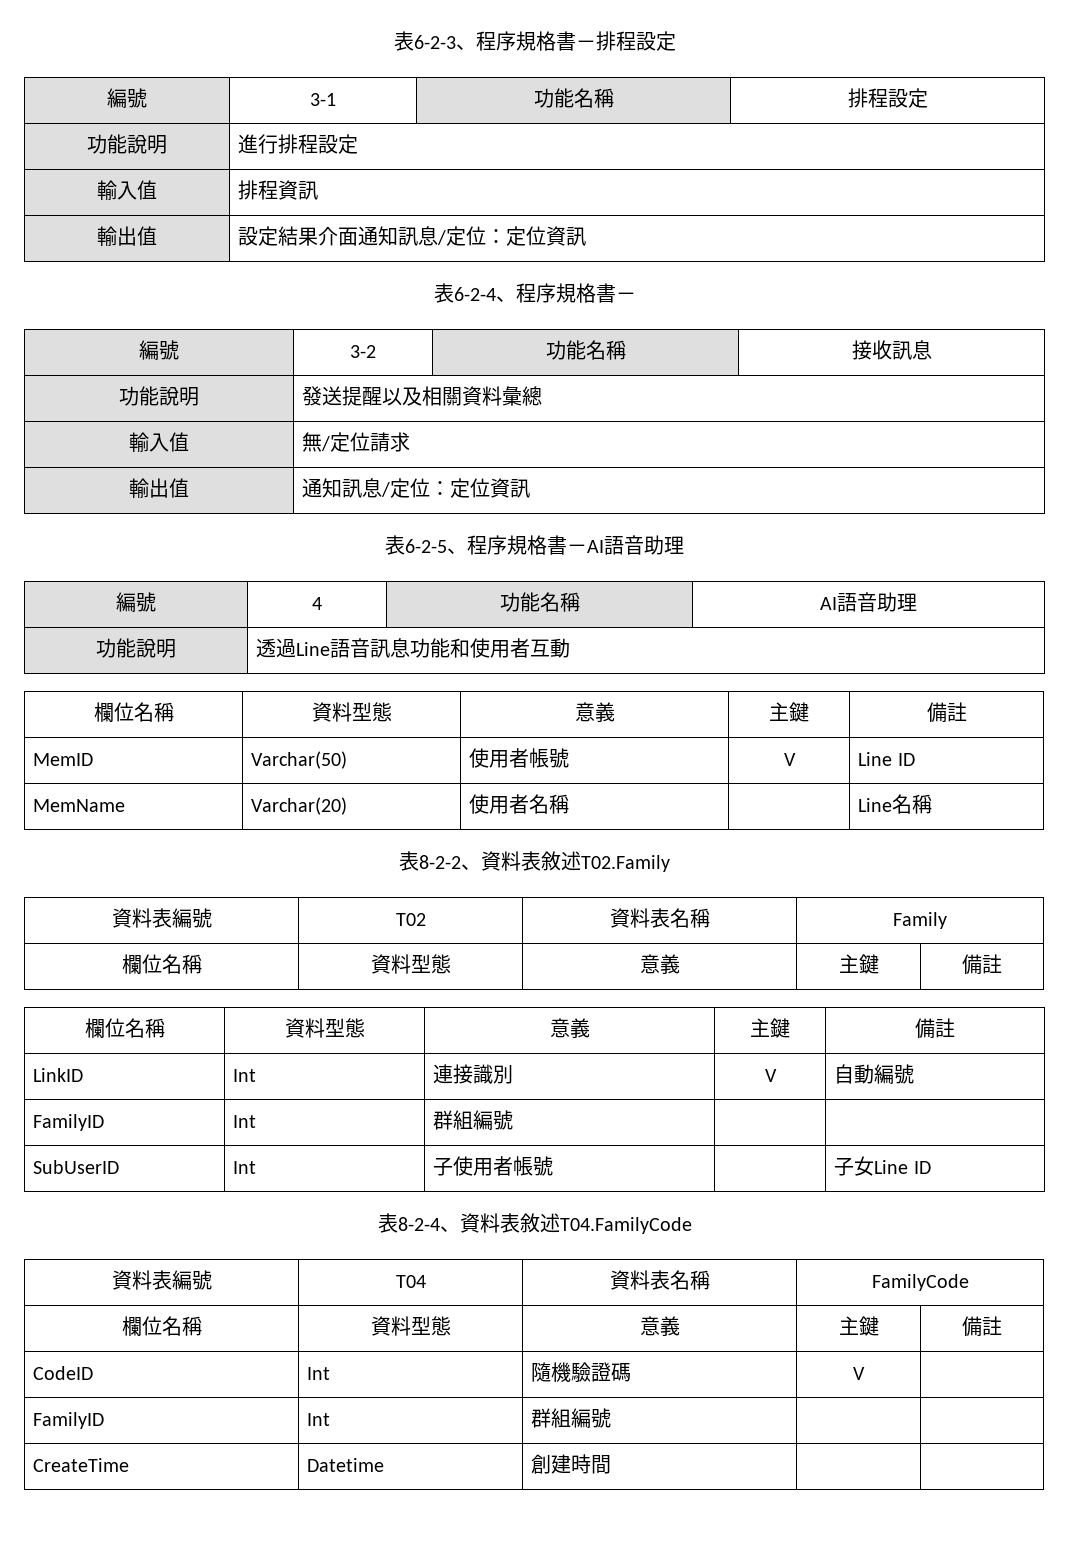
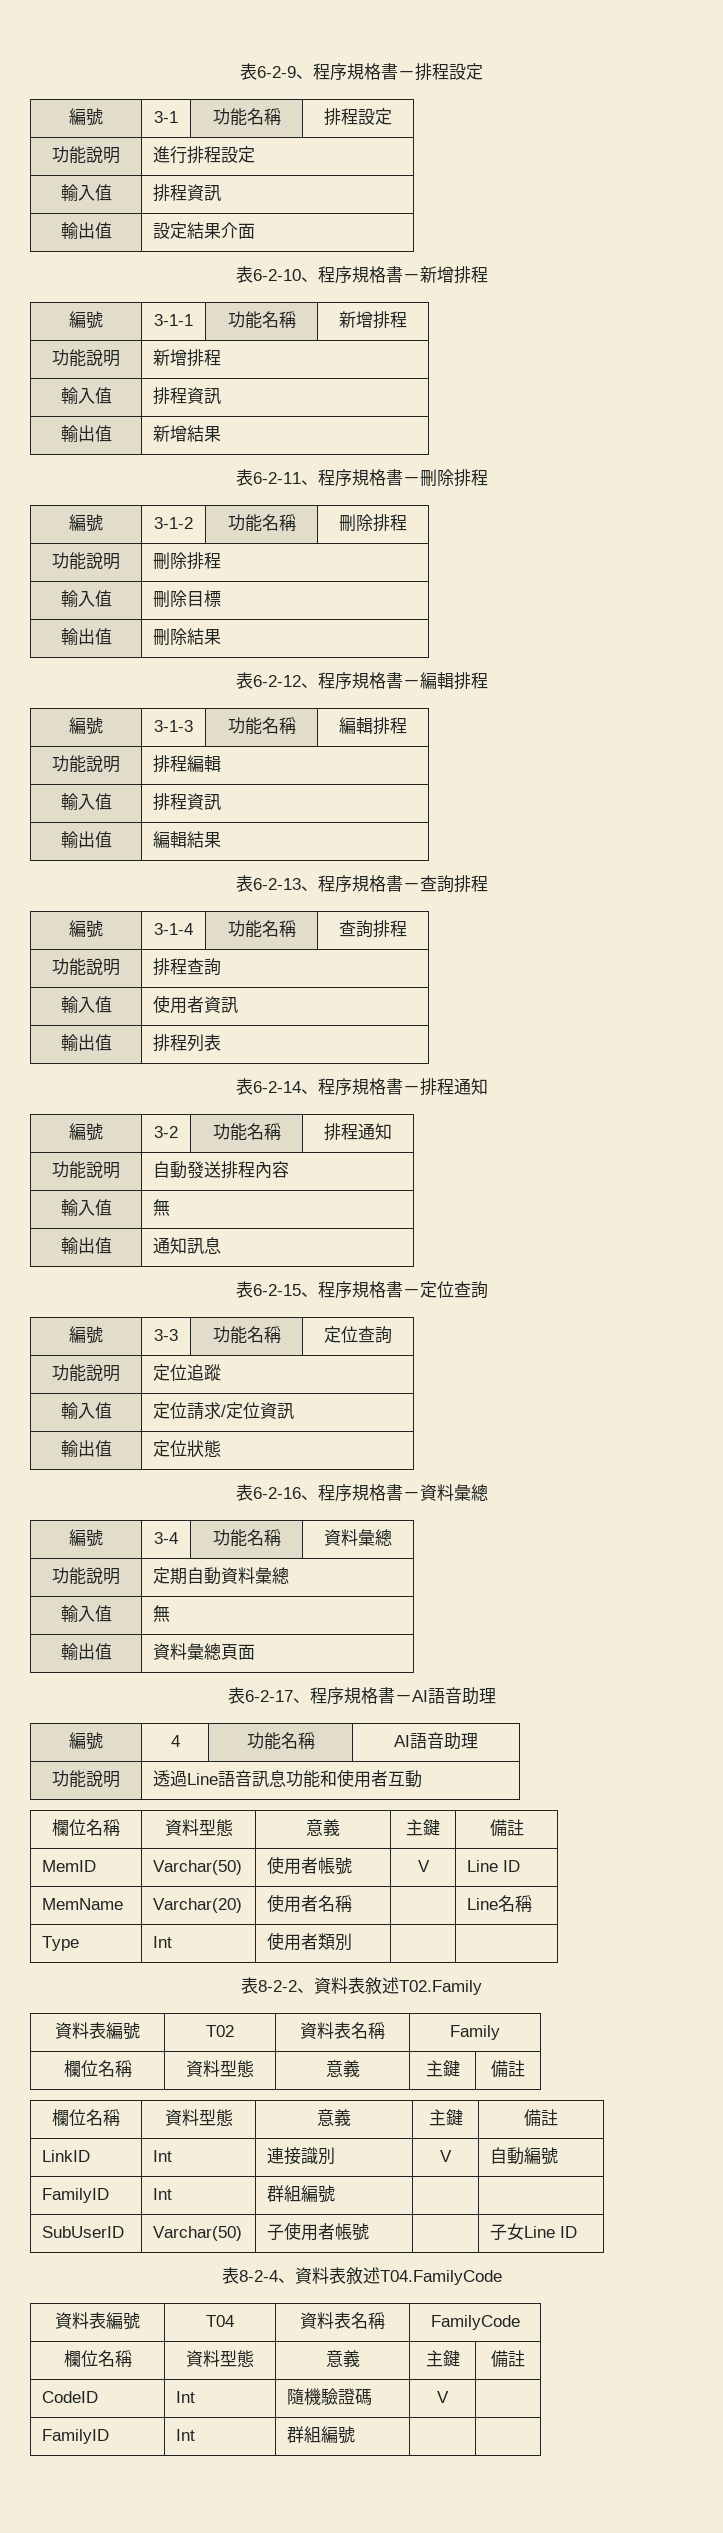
[393,31,456,51] 表6-2-3 -> [240,63,296,80] 表6-2-9
[358,226,587,246] [433,283,636,303] 通知訊息/定位：定位資訊 // 表6-2-4、程序規格書－ -> [235,266,488,284] [69,311,103,329] [154,314,193,326] [227,311,296,329] [339,311,407,329] [52,349,120,367] [153,349,222,367] [60,387,112,404] [153,387,222,405] [60,425,112,442] [153,425,222,442] [235,469,488,487] [69,514,103,532] [154,517,193,529] [227,514,296,532] [339,514,407,532] [52,552,120,570] [153,552,222,570] [60,590,112,607] [153,590,222,608] [60,628,112,645] [153,628,222,646] [235,672,488,690] [69,717,103,735] [154,720,193,732] [227,717,296,735] [339,717,407,735] [52,755,120,773] [153,755,222,773] [60,793,112,810] [153,793,222,811] [60,831,112,848] [153,831,222,848] [235,875,488,893] [69,920,103,938] [154,923,193,935] [227,920,296,938] [339,920,407,938] [52,958,120,976] [153,958,222,976] [60,996,112,1013] [153,995,239,1014] [60,1034,112,1051] [153,1034,222,1052] [235,1078,488,1096] // 表6-2-10、程序規格書－新增排程 // 編號 | 3-1-1 | 功能名稱 | 新增排程 // 功能說明 | 新增排程 // 輸入值 | 排程資訊 // 輸出值 | 新增結果 // 表6-2-11、程序規格書－刪除排程 // 編號 | 3-1-2 | 功能名稱 | 刪除排程 // 功能說明 | 刪除排程 // 輸入值 | 刪除目標 // 輸出值 | 刪除結果 // 表6-2-12、程序規格書－編輯排程 // 編號 | 3-1-3 | 功能名稱 | 編輯排程 // 功能說明 | 排程編輯 // 輸入值 | 排程資訊 // 輸出值 | 編輯結果 // 表6-2-13、程序規格書－查詢排程 // 編號 | 3-1-4 | 功能名稱 | 查詢排程 // 功能說明 | 排程查詢 // 輸入值 | 使用者資訊 // 輸出值 | 排程列表 // 表6-2-14、程序規格書－排程通知
[851,340,932,360] [119,386,199,406] [302,386,463,406] 接收訊息 // 功能說明 | 發送提醒以及相關 -> [324,1123,392,1141] [52,1161,120,1179] [153,1161,290,1179] [60,1199,112,1216] [153,1199,171,1216] [60,1237,112,1254] [153,1237,222,1255] [235,1281,488,1299] [69,1326,103,1344] [154,1329,178,1341] [212,1326,281,1344] [324,1326,392,1344] [52,1364,120,1382] [153,1364,222,1381] [60,1402,112,1419] [153,1402,295,1420] [60,1440,112,1457] [153,1440,222,1457] [235,1484,488,1502] [69,1529,103,1547] [154,1532,178,1544] [212,1529,281,1547] [324,1529,392,1546] [52,1567,120,1585] [153,1567,222,1585] 排程通知 // 功能說明 | 自動發送排程內容 // 輸入值 | 無 // 輸出值 | 通知訊息 // 表6-2-15、程序規格書－定位查詢 // 編號 | 3-3 | 功能名稱 | 定位查詢 // 功能說明 | 定位追蹤 // 輸入值 | 定位請求/定位資訊 // 輸出值 | 定位狀態 // 表6-2-16、程序規格書－資料彙總 // 編號 | 3-4 | 功能名稱 | 資料彙總 // 功能說明 | 定期自動
[321,432,411,452] [129,478,189,499] [302,478,531,498] [385,535,447,555] /定位請求 // 輸出值 | 通知訊息/定位：定位資訊 // 表6-2-5 -> [60,1643,112,1660] [153,1643,256,1660] [227,1687,293,1704] // 輸出值 | 資料彙總頁面 // 表6-2-17
(933, 804) none -> [42,1936,80,1951] [153,1936,173,1948] [267,1932,353,1951] // Type | Int | 使用者類別 | |
[233,1161,257,1174] Int -> [153,2226,243,2241] Varchar(50)
[33,1458,130,1472] [307,1458,385,1472] [531,1454,612,1474] // CreateTime | Datetime | 創建時間 | | -> (356, 2435) none

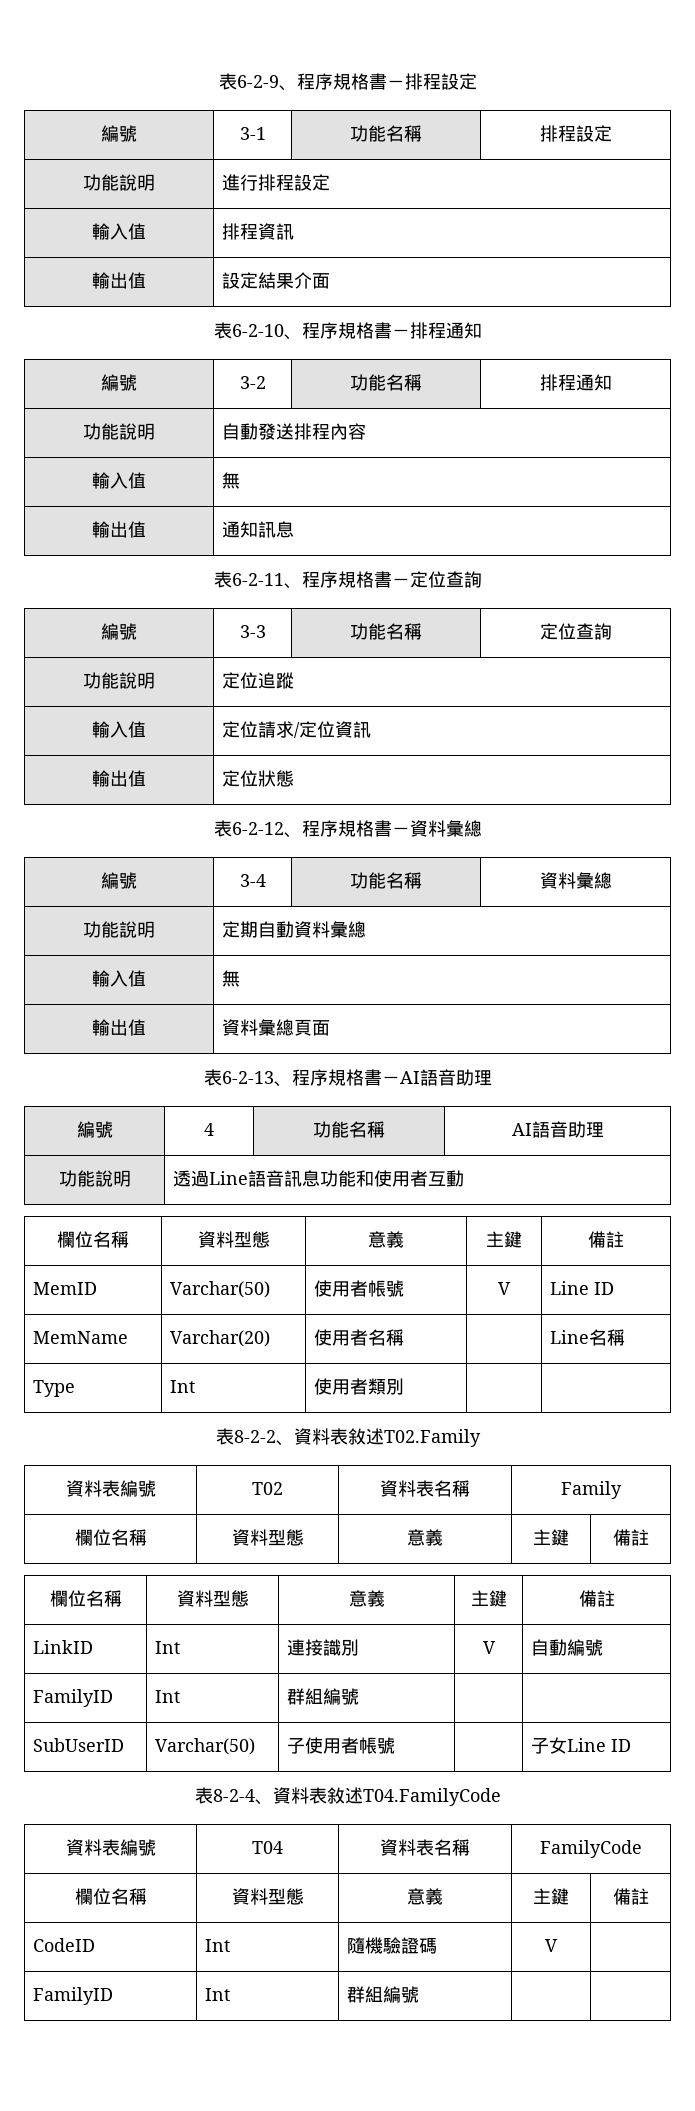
[419,266,488,284] [69,311,103,329] [154,314,193,326] [227,311,296,329] [339,311,407,329] [52,349,120,367] [153,349,222,367] [60,387,112,404] [153,387,222,405] [60,425,112,442] [153,425,222,442] [235,469,488,487] [69,514,103,532] [154,517,193,529] [227,514,296,532] [339,514,407,532] [52,552,120,570] [153,552,222,570] [60,590,112,607] [153,590,222,608] [60,628,112,645] [153,628,222,646] [235,672,488,690] [69,717,103,735] [154,720,193,732] [227,717,296,735] [339,717,407,735] [52,755,120,773] [153,755,222,773] [60,793,112,810] [153,793,222,811] [60,831,112,848] [153,831,222,848] [235,875,488,893] [69,920,103,938] [154,923,193,935] [227,920,296,938] [339,920,407,938] [52,958,120,976] [153,958,222,976] [60,996,112,1013] [153,995,239,1014] [60,1034,112,1051] [153,1034,222,1052] [235,1078,420,1096] 新增排程 // 編號 | 3-1-1 | 功能名稱 | 新增排程 // 功能說明 | 新增排程 // 輸入值 | 排程資訊 // 輸出值 | 新增結果 // 表6-2-11、程序規格書－刪除排程 // 編號 | 3-1-2 | 功能名稱 | 刪除排程 // 功能說明 | 刪除排程 // 輸入值 | 刪除目標 // 輸出值 | 刪除結果 // 表6-2-12、程序規格書－編輯排程 // 編號 | 3-1-3 | 功能名稱 | 編輯排程 // 功能說明 | 排程編輯 // 輸入值 | 排程資訊 // 輸出值 | 編輯結果 // 表6-2-13、程序規格書－查詢排程 // 編號 | 3-1-4 | 功能名稱 | 查詢排程 // 功能說明 | 排程查詢 // 輸入值 | 使用者資訊 // 輸出值 | 排程列表 // 表6-2-14、程序規格書－ -> (410, 333) none
[252,1284,301,1296] 6-2-15 -> [231,573,284,586] 6-2-11
[252,1487,301,1499] 6-2-16 -> [231,822,284,835] 6-2-12
[244,1690,293,1702] 6-2-17 -> [221,1071,274,1084] 6-2-13

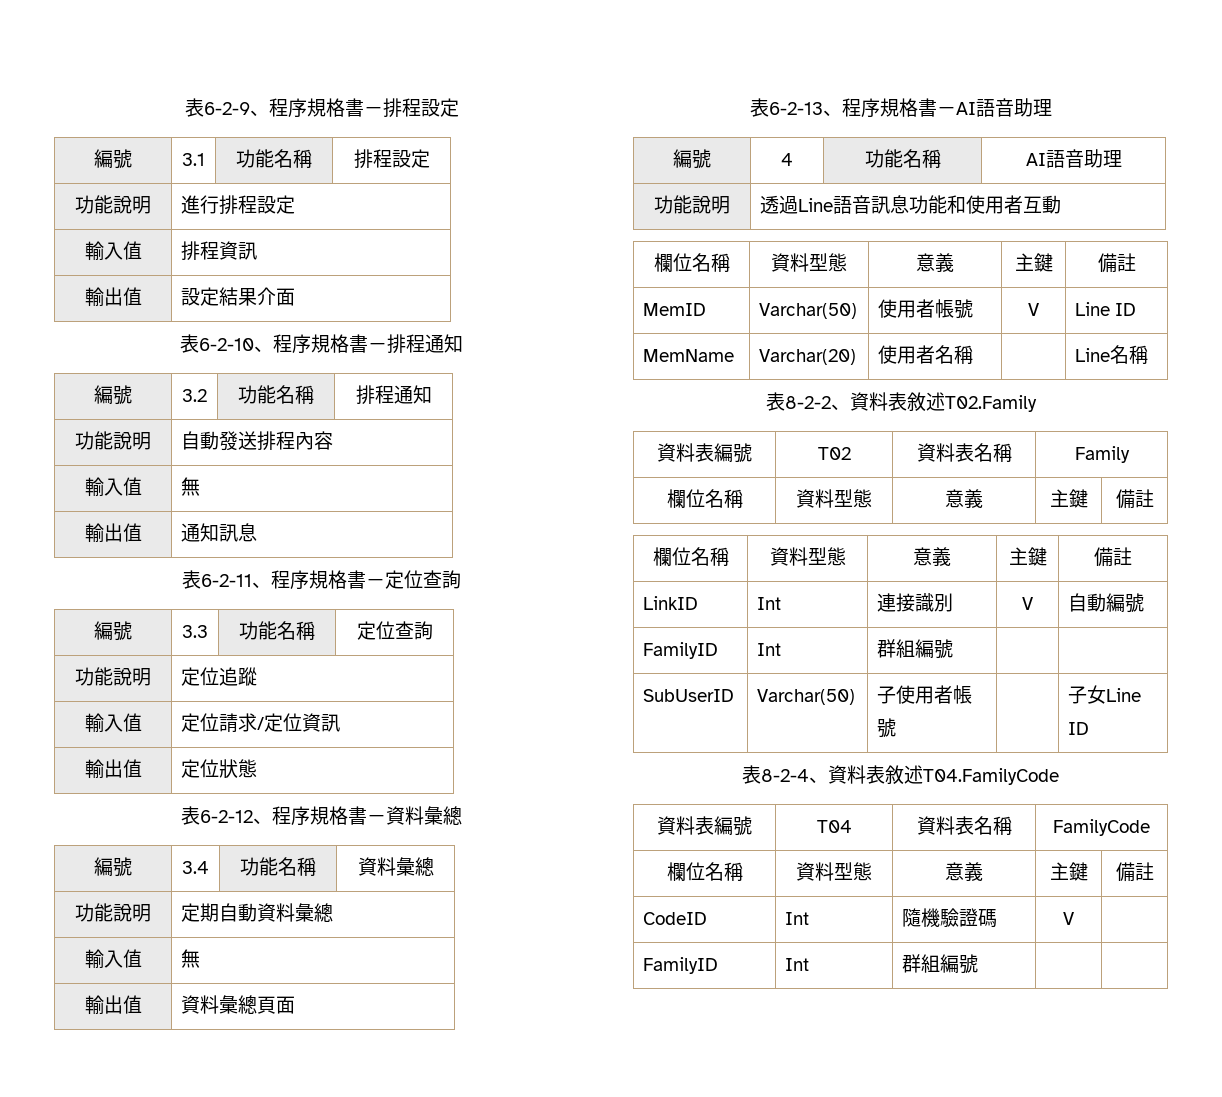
[239,127,266,140] 3-1 -> [182,153,205,166] 3.1
[239,376,266,389] 3-2 -> [182,389,207,402] 3.2
[239,625,266,638] 3-3 -> [182,625,208,638] 3.3
[239,874,266,887] 3-4 -> [182,861,209,874] 3.4
[33,1380,76,1397] [170,1380,196,1393] [314,1378,405,1395] // Type | Int | 使用者類別 | | -> (1149, 354) none

